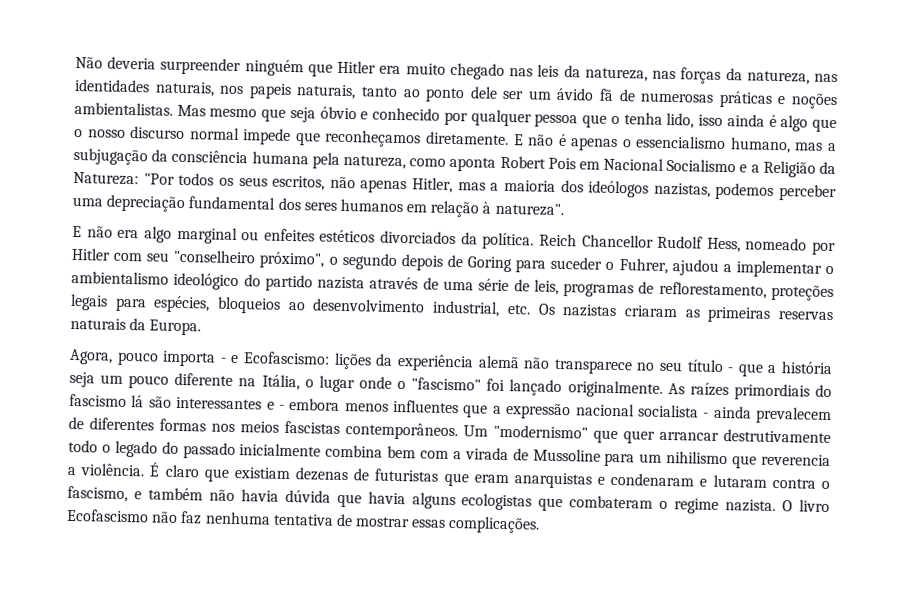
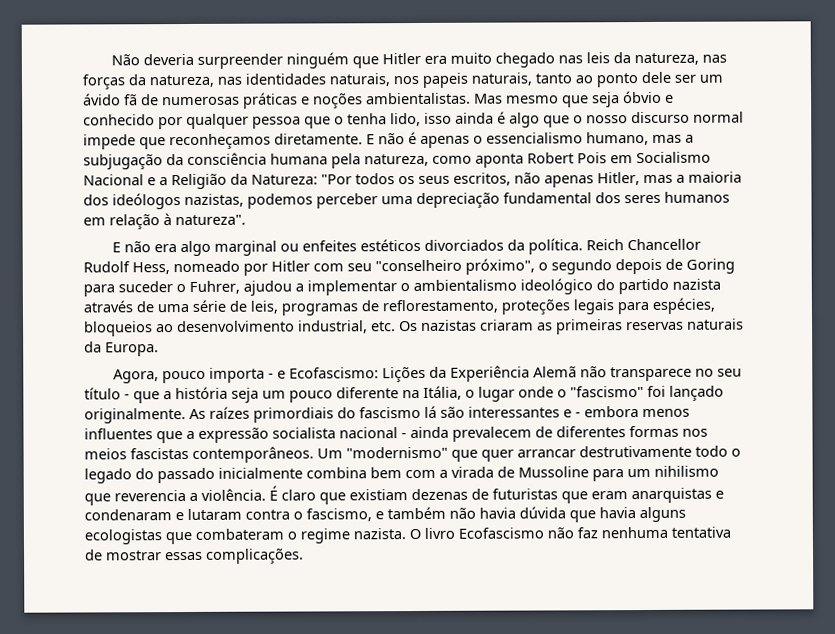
[603,157,737,173] Nacional Socialismo -> [636,151,711,164] [83,174,144,186] Socialismo Nacional
[333,352,520,372] lições da experiência alemã -> [382,365,578,383] Lições da Experiência Alemã
[575,403,699,418] nacional socialista -> [272,427,398,439] socialista nacional

